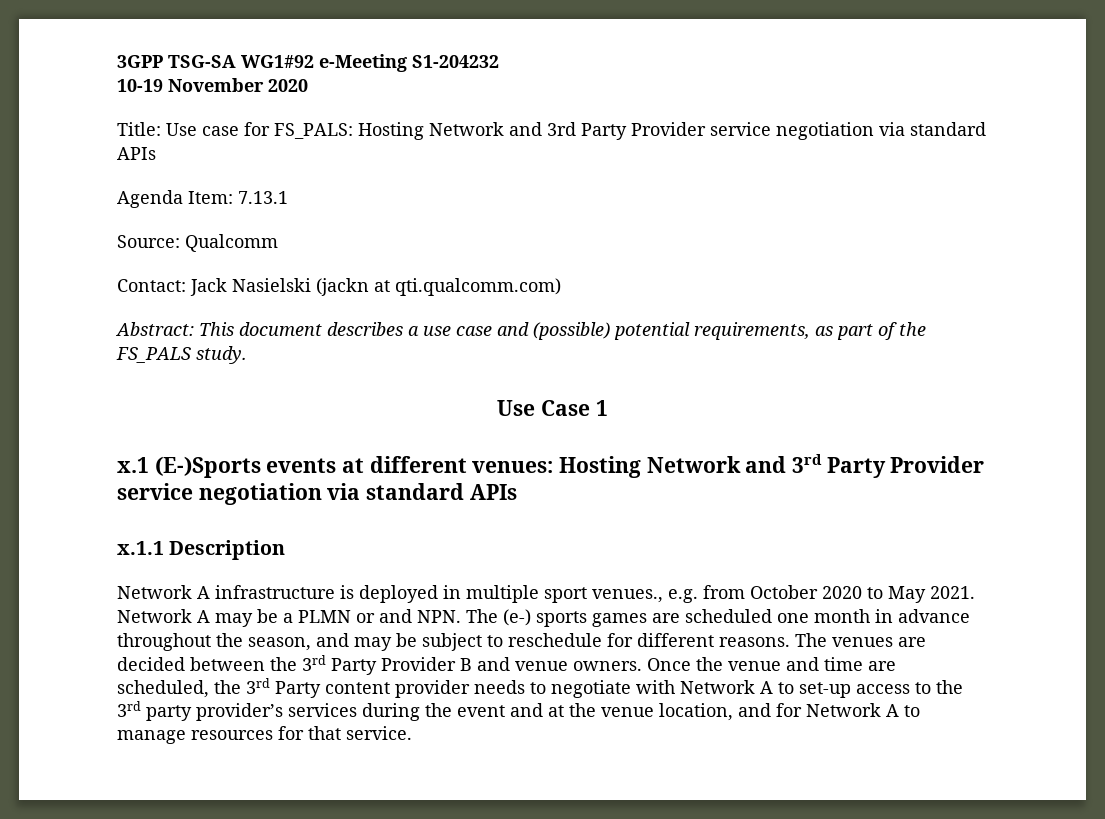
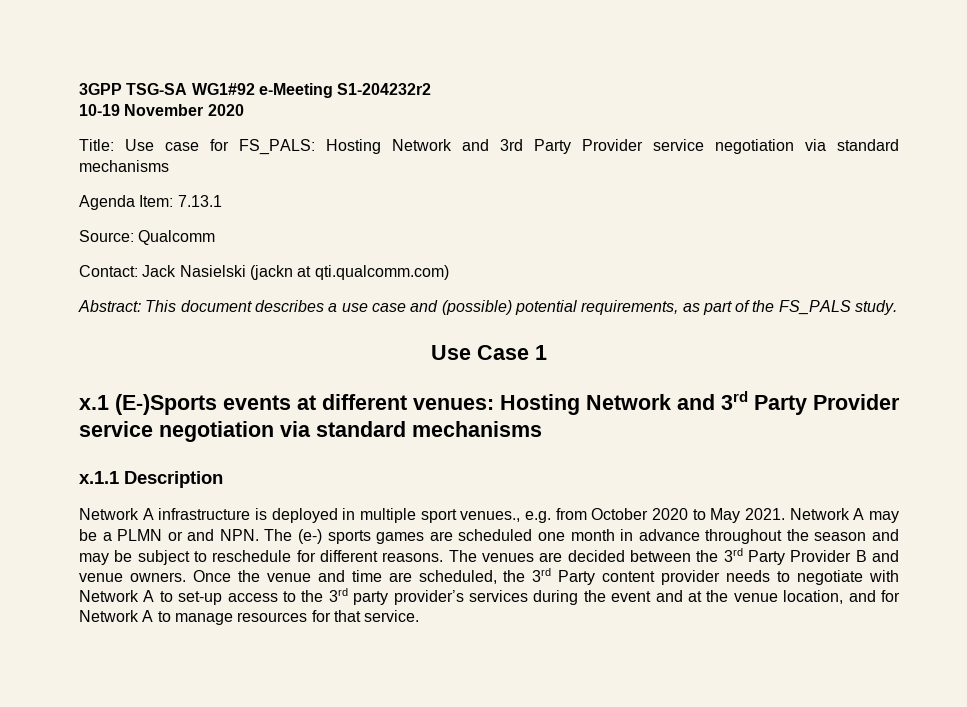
[412,55,499,68] S1-204232 -> [337,83,432,95] S1-204232r2
[117,147,156,160] APIs -> [79,160,169,172] mechanisms
[469,484,517,500] APIs -> [412,421,542,437] mechanisms
[248,637,311,651] season, -> [814,532,867,541] season

